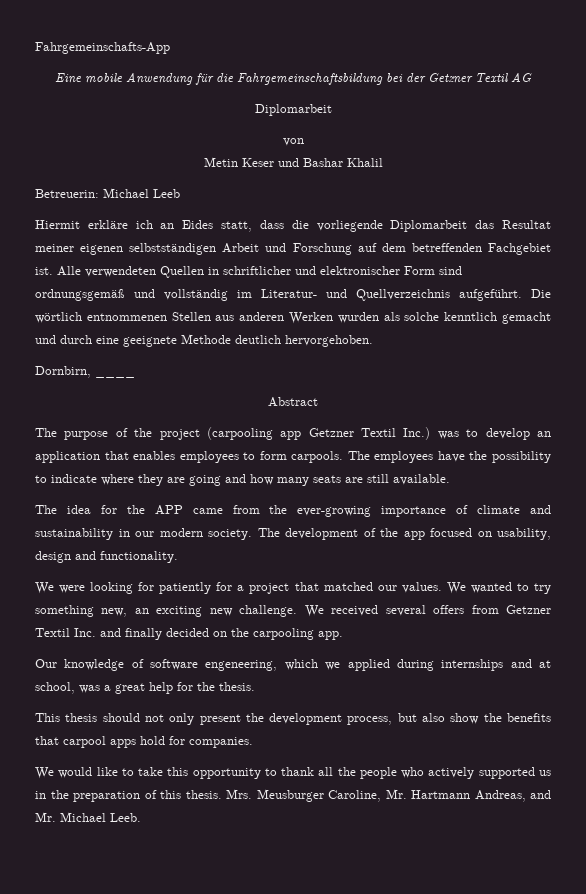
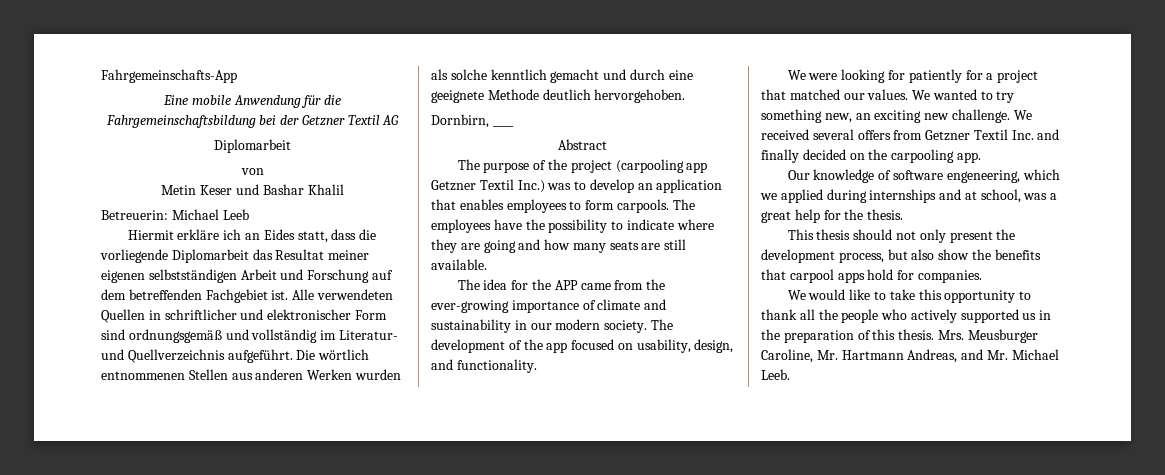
[35,551,71,563] design -> [694,339,734,353] design,

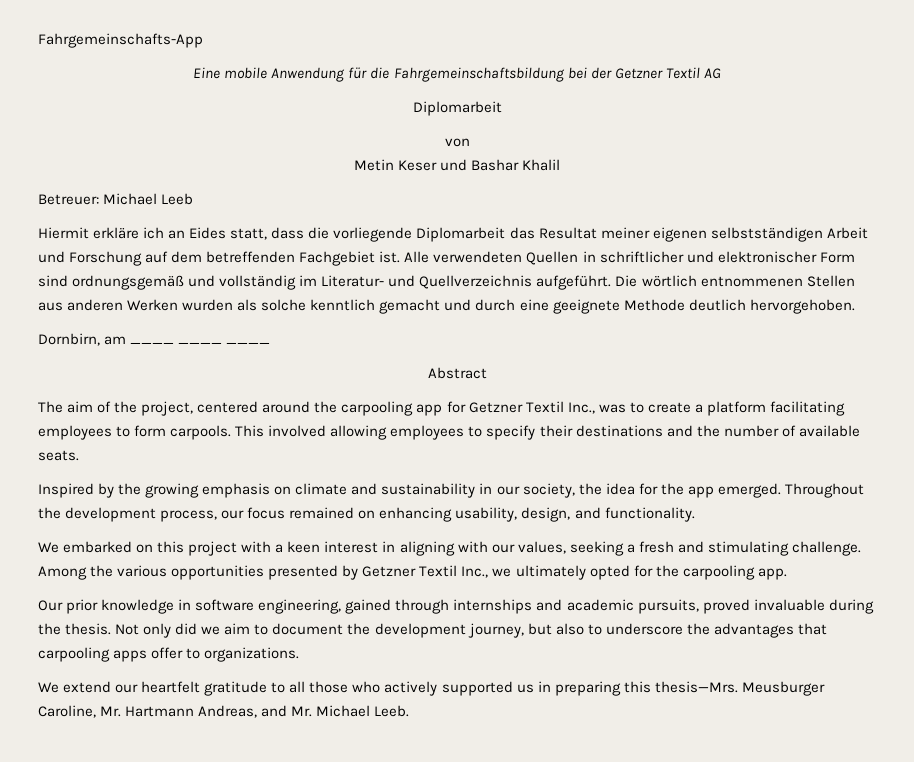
[101,210,168,220] Betreuerin: -> [38,194,99,205] Betreuer:
(489, 121) none -> [104,336,223,345] am ____ ____
[483,159,708,173] [431,179,545,193] purpose of the project (carpooling app Getzner Textil Inc.) -> [67,401,595,416] aim of the project, centered around the carpooling app for Getzner Textil Inc.,
[589,179,723,193] [431,199,695,213] [431,219,714,233] [431,239,687,253] [431,259,487,270] [457,279,666,290] [431,300,596,313] develop an application that enables employees to form carpools. The employees have the possibility to indicate where they are going and how many seats are still available. // The idea for the APP came from the ever-growing importance of -> [647,401,845,416] [38,425,860,440] [38,450,79,461] [38,483,292,498] create a platform facilitating employees to form carpools. This involved allowing employees to specify their destinations and the number of available seats. // Inspired by the growing emphasis on
[555,319,673,333] [431,339,633,353] modern society. The development of the app focused on -> [522,483,864,498] [38,507,453,522] society, the idea for the app emerged. Throughout the development process, our focus remained on enhancing
[808,69,1039,83] [761,89,1015,103] [761,109,1032,123] [761,129,1060,141] [761,149,981,163] [787,169,1060,183] [760,189,1058,203] [761,209,904,223] [787,229,1016,243] [761,249,884,263] were looking for patiently for a project that matched our values. We wanted to try something new, an exciting new challenge. We received several offers from Getzner Textil Inc. and finally decided on the carpooling app. // Our knowledge of software engeneering, which we applied during internships and at school, was a great help for the thesis. // This thesis should not only present the development process, -> [63,541,861,556] [38,565,787,580] [38,599,874,614] [38,623,524,638] embarked on this project with a keen interest in aligning with our values, seeking a fresh and stimulating challenge. Among the various opportunities presented by Getzner Textil Inc., we ultimately opted for the carpooling app. // Our prior knowledge in software engineering, gained through internships and academic pursuits, proved invaluable during the thesis. Not only did we aim to document the development journey,
[938,249,1041,260] [761,269,982,283] [787,289,1032,303] [761,309,879,323] show the benefits that carpool apps hold for companies. // We would like to take this opportunity to thank all the people -> [587,623,827,638] [38,647,300,662] [38,681,349,696] to underscore the advantages that carpooling apps offer to organizations. // We extend our heartfelt gratitude to all those
[761,329,964,343] the preparation of this thesis. Mrs. -> [554,681,738,696] preparing this thesis—Mrs.

